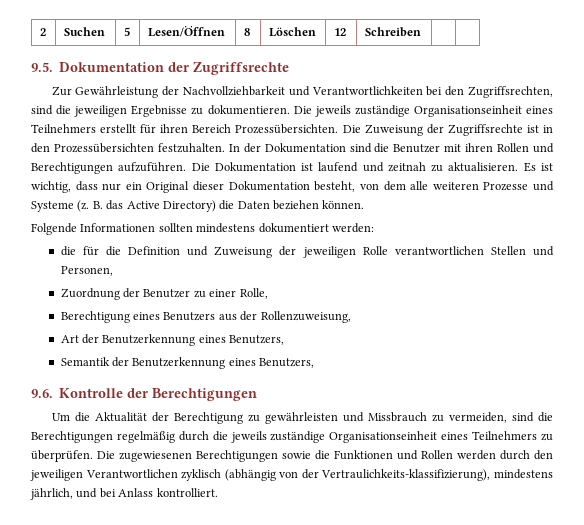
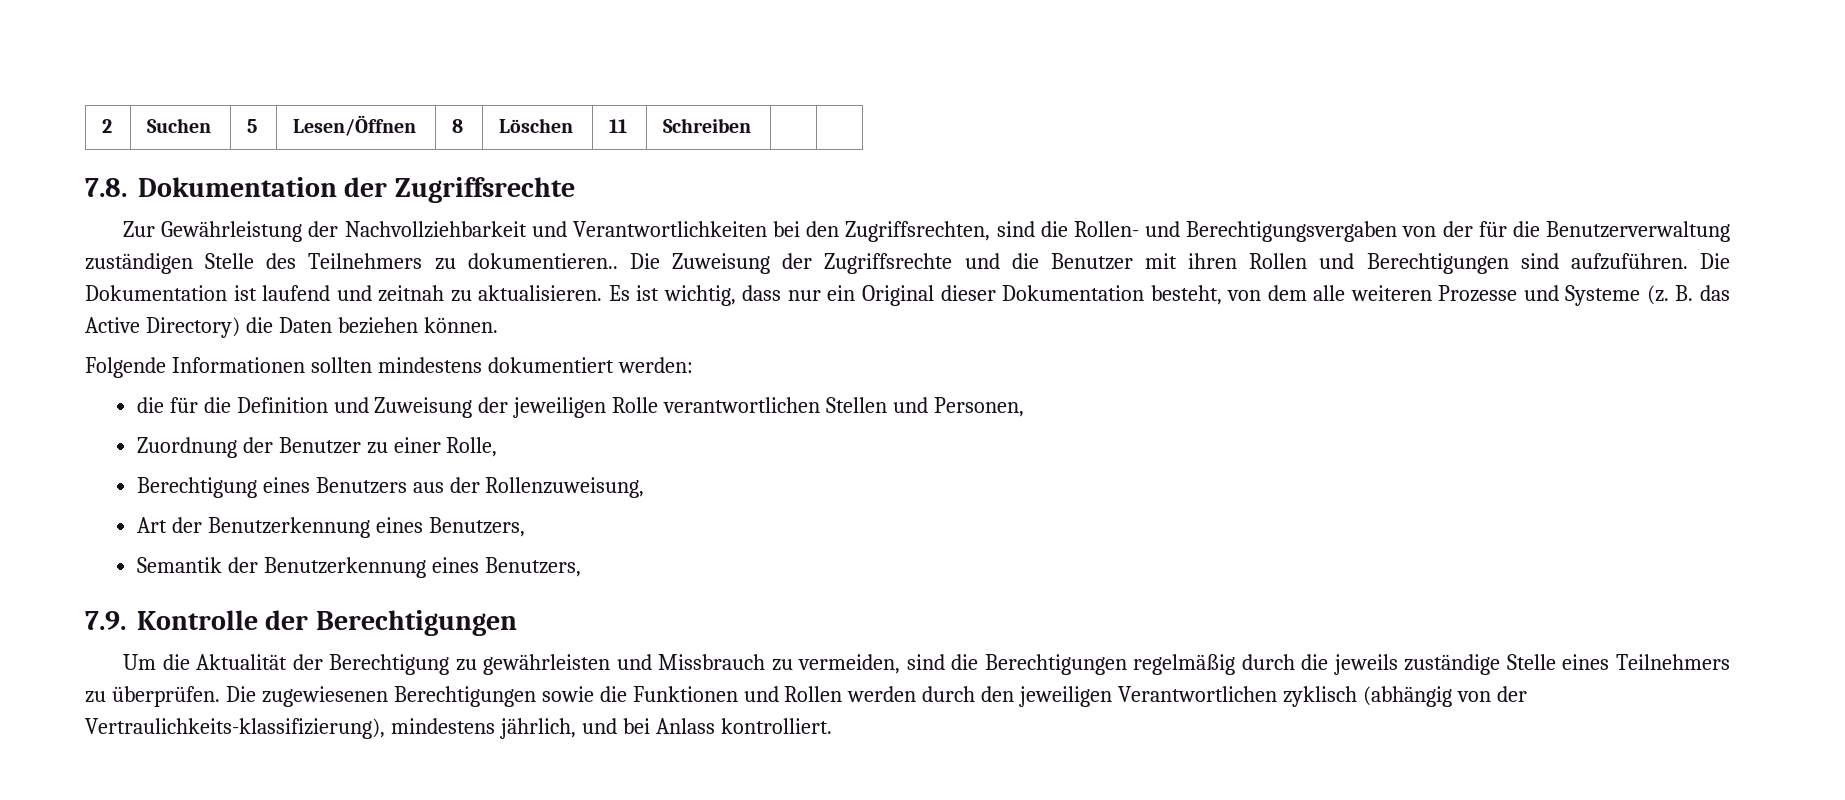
[333,28,346,36] 12 -> [609,119,628,133] 11
[31,62,53,72] 9.5. -> [85,178,127,197] 7.8.
[74,105,554,117] [31,124,553,136] [31,143,372,153] jeweiligen Ergebnisse zu dokumentieren. Die jeweils zuständige Organisationseinheit eines Teilnehmers erstellt für ihren Bereich Prozessübersichten. Die Zuweisung der Zugriffsrechte ist in den Prozessübersichten festzuhalten. In der Dokumentation sind -> [1073,221,1731,242] [85,253,1000,274] Rollen- und Berechtigungsvergaben von der für die Benutzerverwaltung zuständigen Stelle des Teilnehmers zu dokumentieren.. Die Zuweisung der Zugriffsrechte und
(113, 168) none -> [1520,253,1559,269] sind
[31,389,53,398] 9.6. -> [85,611,126,630] 7.9.
[329,431,438,443] Organisationseinheit -> [1506,654,1556,670] Stelle

